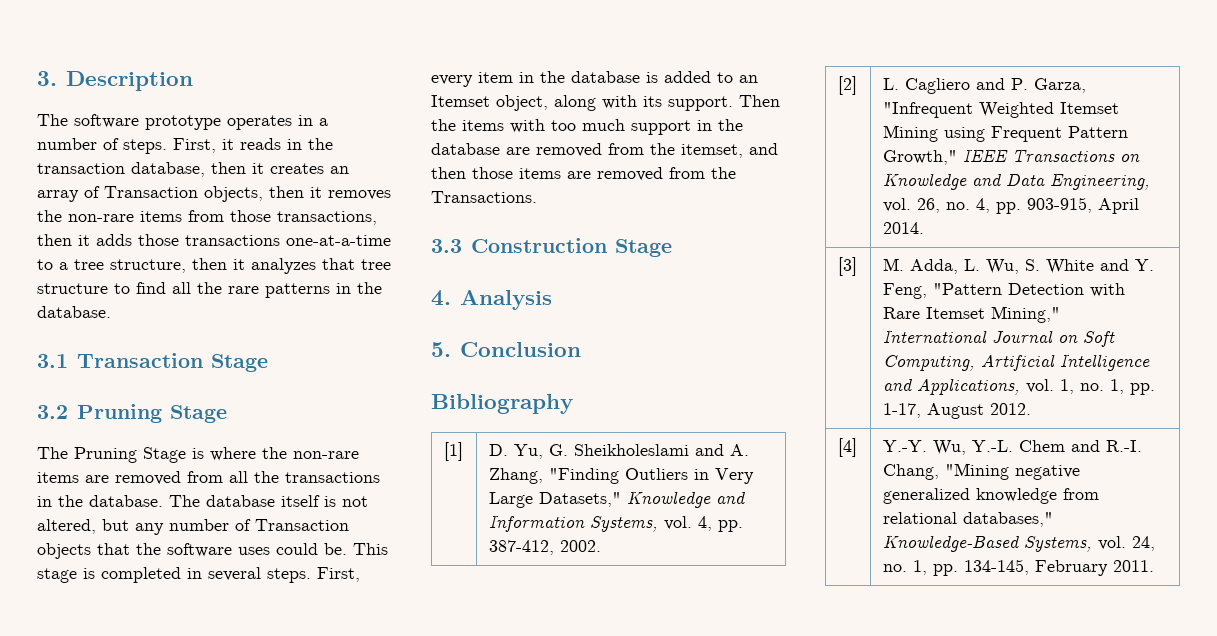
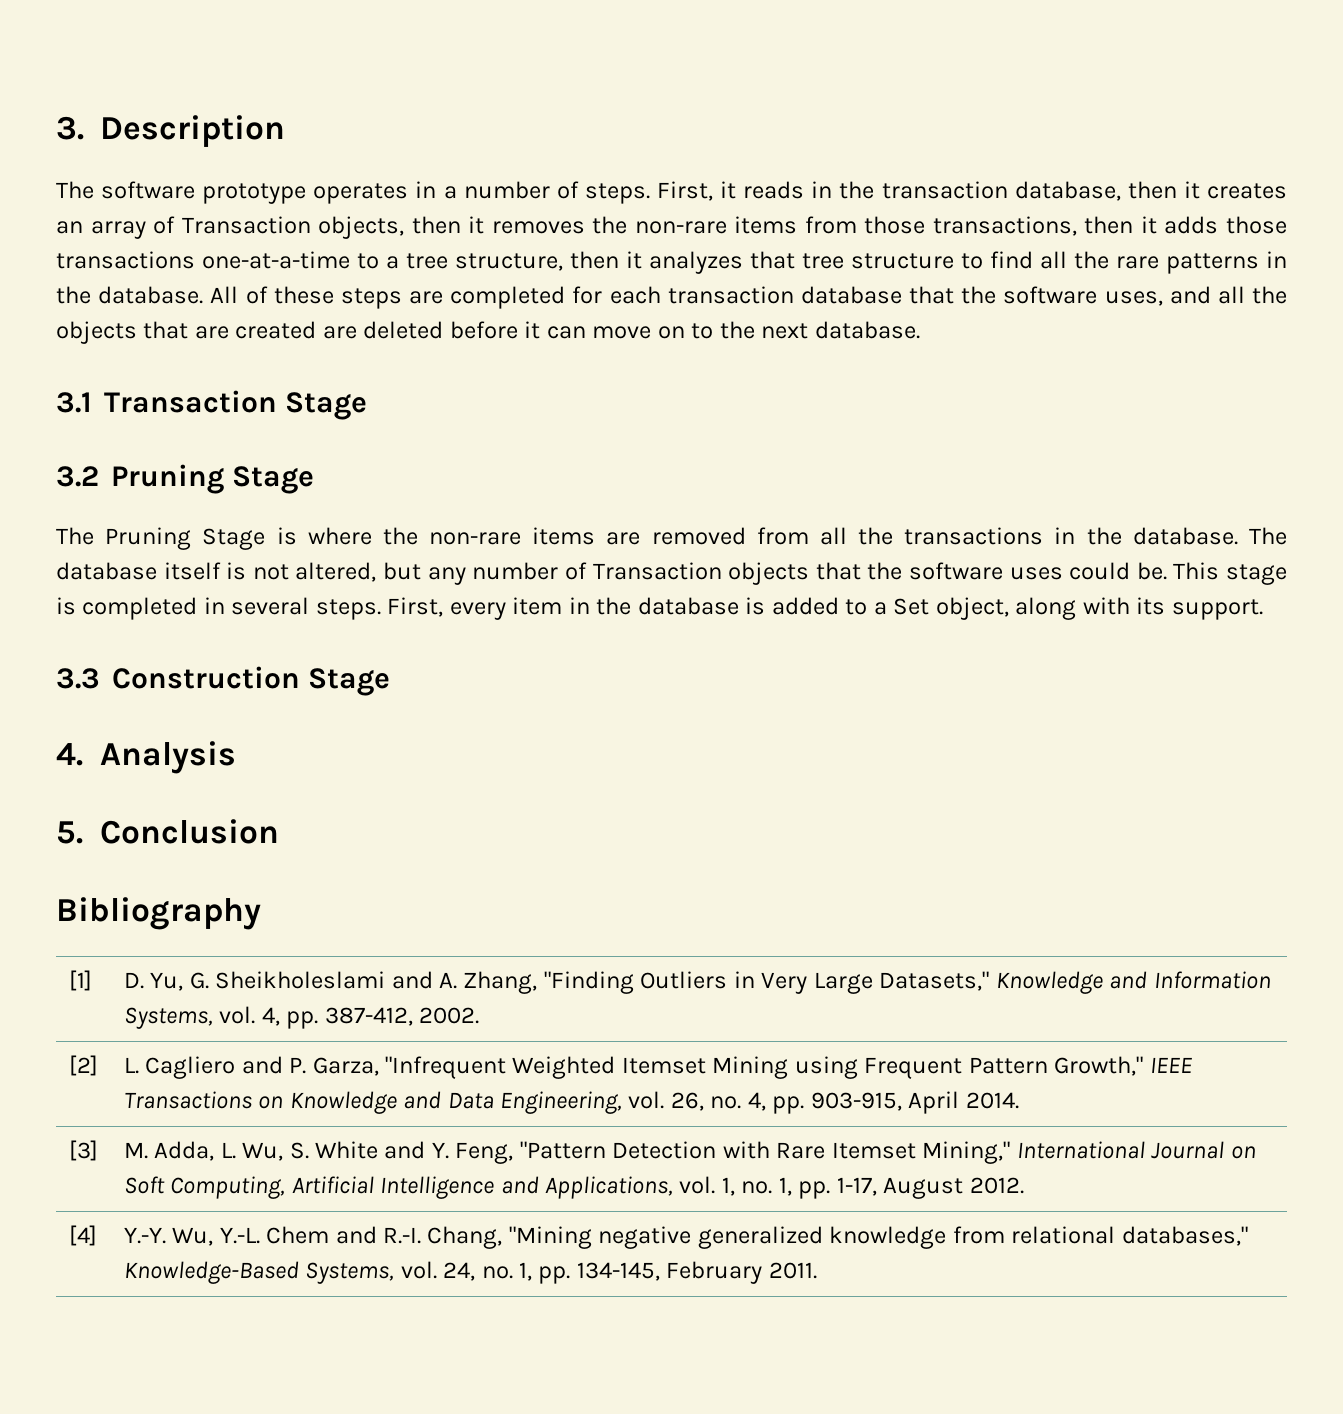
(111, 312) none -> [210,286,1287,309] [56,321,920,344] All of these steps are completed for each transaction database that the software uses, and all the objects that are created are deleted before it can move on to the next database.
[739,75,758,83] [431,95,490,107] an Itemset -> [873,598,930,615] a Set
[739,95,780,107] [431,119,743,135] [431,143,778,158] [431,167,736,181] [431,191,537,203] Then the items with too much support in the database are removed from the itemset, and then those items are removed from the Transactions. -> (1263, 609) none

